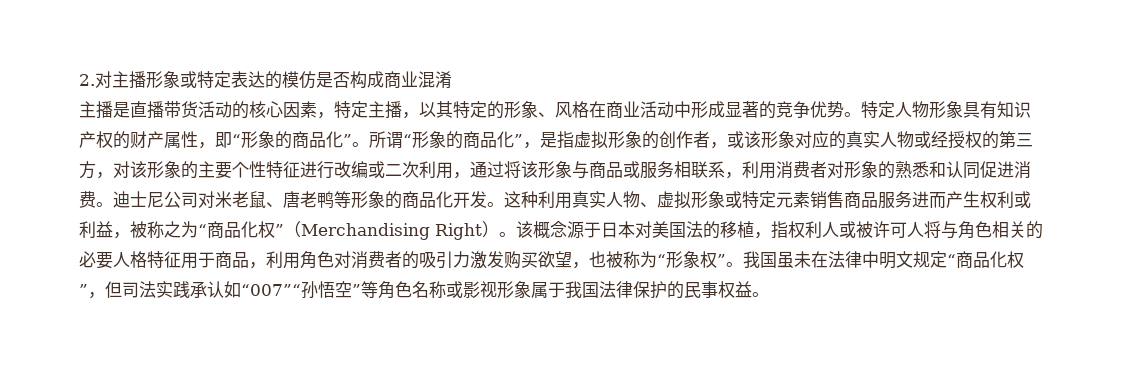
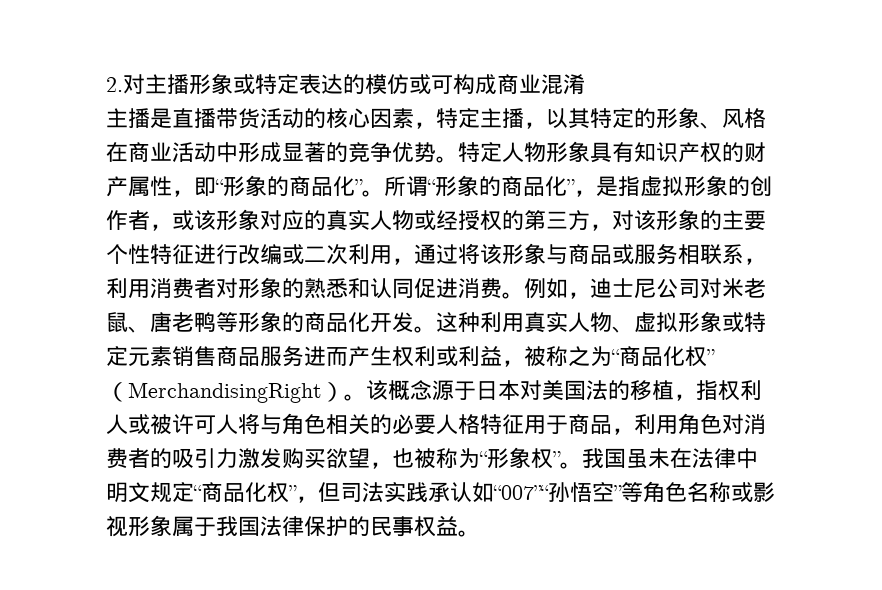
[316,72,350,88] 是否 -> [409,74,453,94] 或可
(113, 204) none -> [524,278,590,299] 例如，
[301,223,482,240] Merchandising Right -> [128,382,322,403] MerchandisingRight

